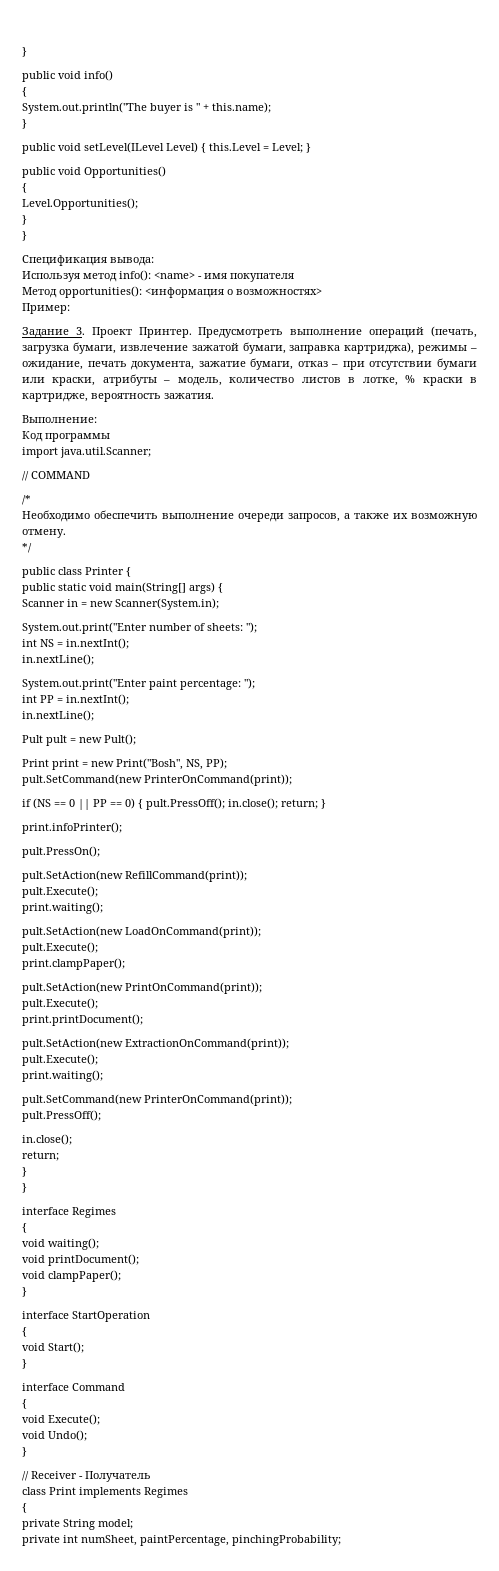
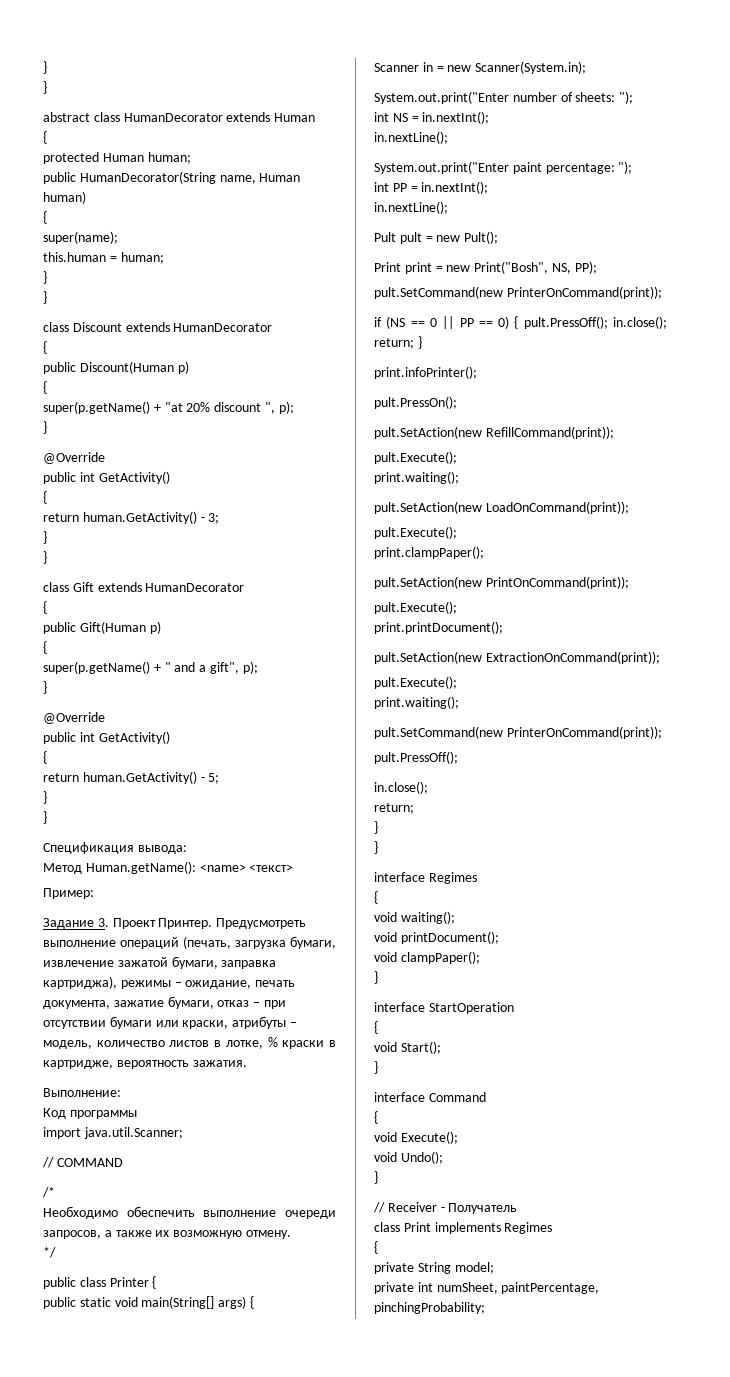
[22,47,27,57] [22,70,113,82] [22,87,27,97] [22,102,271,114] [22,119,27,129] [22,142,311,154] [22,166,166,178] [22,183,27,193] [22,198,138,210] [22,215,27,225] [22,231,27,241] [22,255,154,266] [22,270,294,282] [22,286,322,298] } // public void info() // { // System.out.println("The buyer is " + this.name); // } // public void setLevel(ILevel Level) { this.Level = Level; } // public void Opportunities() // { // Level.Opportunities(); // } // } // Спецификация вывода: // Используя метод info(): <name> - имя покупателя // Метод opportunities(): <информация о возможностях> -> [43,61,47,74] [43,81,47,94] [43,112,316,122] [43,131,47,144] [43,152,191,164] [43,171,301,184] [43,191,86,204] [43,211,47,224] [43,231,118,244] [43,252,164,264] [43,271,47,284] [43,291,47,304] [43,322,273,332] [43,341,47,354] [43,361,189,374] [43,381,47,394] [43,401,294,414] [43,421,47,434] [43,452,105,464] [43,471,170,484] [43,491,47,504] [43,511,220,524] [43,531,47,544] [43,551,47,564] [43,582,245,592] [43,601,47,614] [43,621,161,634] [43,641,47,654] [43,661,258,674] [43,681,47,694] [43,712,105,724] [43,731,170,744] [43,751,47,764] [43,771,220,784] [43,791,47,804] [43,811,47,824] [43,842,187,854] [43,861,294,874] } // } // abstract class HumanDecorator extends Human // { // protected Human human; // public HumanDecorator(String name, Human human) // { // super(name); // this.human = human; // } // } // class Discount extends HumanDecorator // { // public Discount(Human p) // { // super(p.getName() + "at 20% discount ", p); // } // @Override // public int GetActivity() // { // return human.GetActivity() - 3; // } // } // class Gift extends HumanDecorator // { // public Gift(Human p) // { // super(p.getName() + " and a gift", p); // } // @Override // public int GetActivity() // { // return human.GetActivity() - 5; // } // } // Спецификация вывода: // Метод Human.getName(): <name> <текст>

